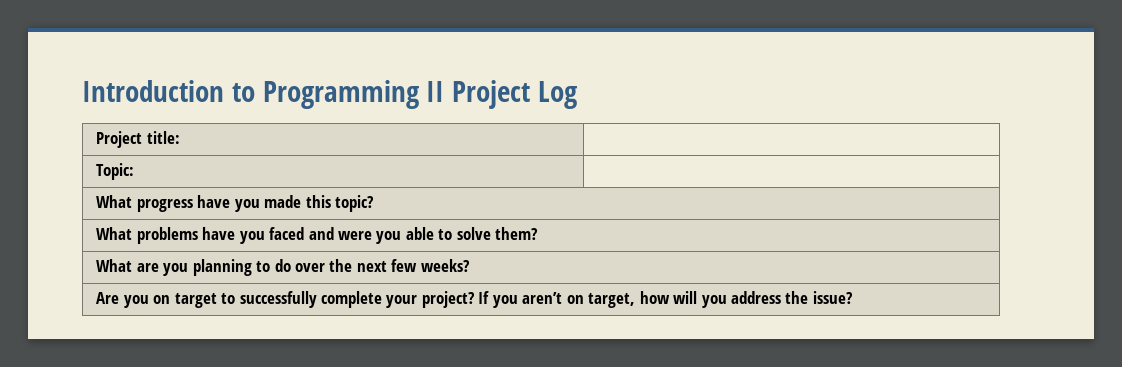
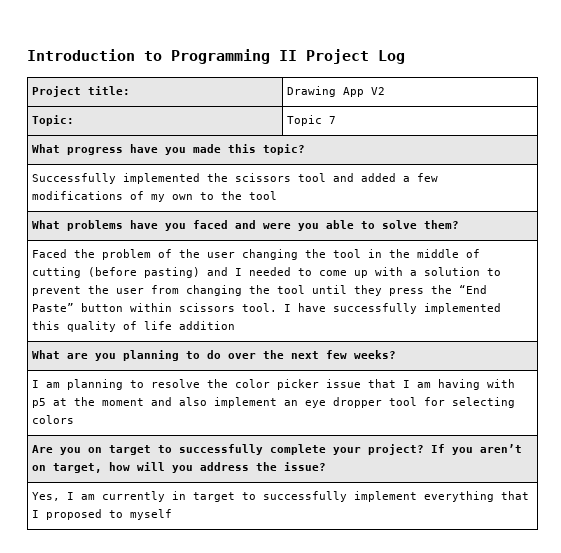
(180, 137) none -> [286,86,385,97] Drawing App V2
(135, 171) none -> [286,115,336,126] Topic 7
(375, 203) none -> [31,173,438,184] [31,191,277,202] // Successfully implemented the scissors tool and added a few modifications of my own to the tool
(539, 233) none -> [31,249,480,260] [31,267,501,278] [31,285,487,296] [31,303,501,314] [31,321,235,332] // Faced the problem of the user changing the tool in the middle of cutting (before pasting) and I needed to come up with a solution to prevent the user from changing the tool until they press the “End Paste” button within scissors tool. I have successfully implemented this quality of life addition
(470, 265) none -> [31,379,515,390] [31,397,515,408] [31,415,74,424] // I am planning to resolve the color picker issue that I am having with p5 at the moment and also implement an eye dropper tool for selecting colors
(853, 297) none -> [31,491,529,502] [31,509,172,520] // Yes, I am currently in target to successfully implement everything that I proposed to myself

